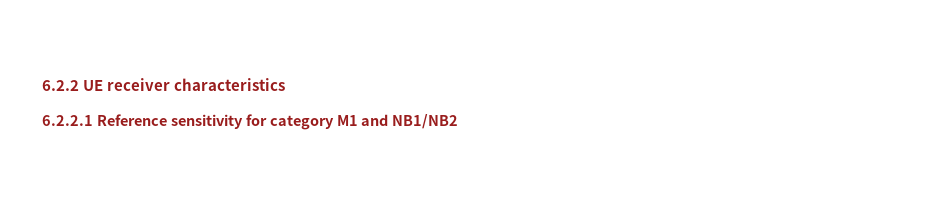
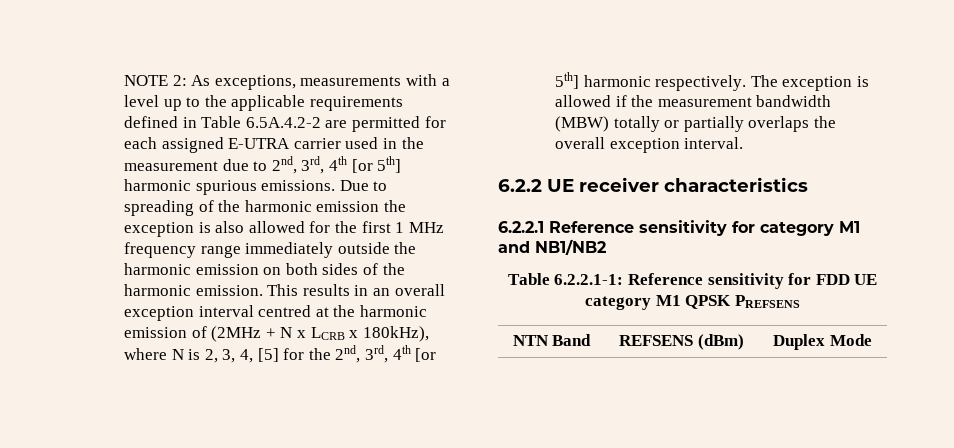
(42, 85) none -> [124,74,450,90] [124,95,404,111] [124,116,446,132] [124,137,424,153] [124,156,402,174] [124,179,388,195] [124,200,407,216] [124,221,444,237] [124,242,417,258] [124,263,405,275] [124,284,445,296] [124,305,428,321] [124,326,429,342] [124,345,437,363] [555,72,870,91] [555,95,832,107] [555,116,837,132] [555,137,744,153] NOTE 2: As exceptions, measurements with a level up to the applicable requirements defined in Table 6.5A.4.2-2 are permitted for each assigned E-UTRA carrier used in the measurement due to 2nd, 3rd, 4th [or 5th] harmonic spurious emissions. Due to spreading of the harmonic emission the exception is also allowed for the first 1 MHz frequency range immediately outside the harmonic emission on both sides of the harmonic emission. This results in an overall exception interval centred at the harmonic emission of (2MHz + N x LCRB x 180kHz), where N is 2, 3, 4, [5] for the 2nd, 3rd, 4th [or 5th] harmonic respectively. The exception is allowed if the measurement bandwidth (MBW) totally or partially overlaps the overall exception interval. //
(459, 121) none -> [507,273,878,289] [585,295,800,310] [512,334,592,346] [619,334,744,350] [773,334,872,350] // Table 6.2.2.1-1: Reference sensitivity for FDD UE category M1 QPSK PREFSENS // NTN Band | REFSENS (dBm) | Duplex Mode

